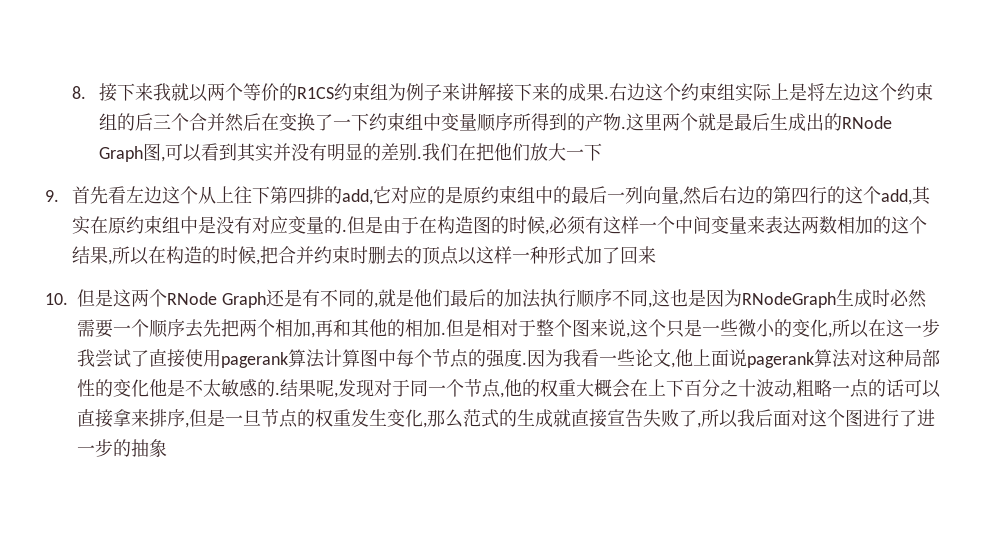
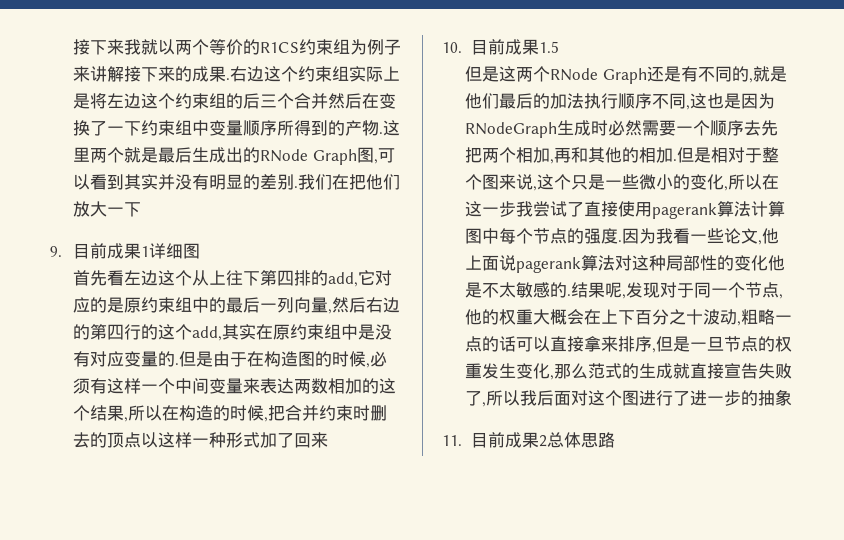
[72,86,87,99] 8. -> (72, 47) none
(59, 196) none -> [72,243,200,259] 目前成果1详细图 //
(68, 299) none -> [470,39,559,55] 目前成果1.5 //
(167, 448) none -> [442,432,615,448] // 11.目前成果2总体思路

